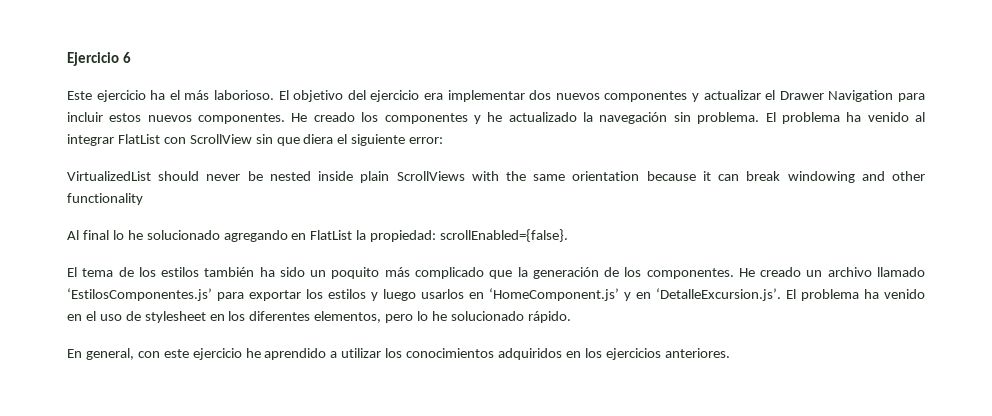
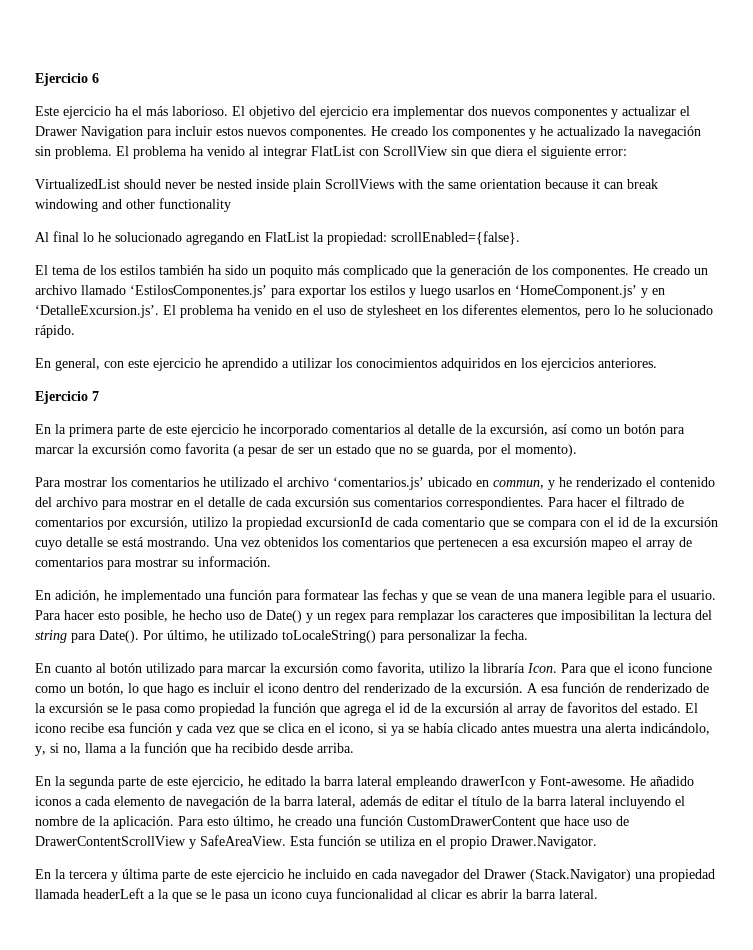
(730, 353) none -> [35,391,99,404] [35,424,685,437] [35,443,577,457] [35,477,715,490] [35,496,684,510] [35,517,718,530] [35,537,692,550] [35,556,271,570] [35,589,716,603] [35,610,712,623] [35,629,528,643] [35,662,712,676] [35,682,709,696] [35,702,698,716] [35,722,710,736] [35,742,354,756] [35,776,694,789] [35,796,685,809] [35,815,629,829] [35,835,597,849] [35,869,715,882] [35,888,598,902] // Ejercicio 7 // En la primera parte de este ejercicio he incorporado comentarios al detalle de la excursión, así como un botón para marcar la excursión como favorita (a pesar de ser un estado que no se guarda, por el momento). // Para mostrar los comentarios he utilizado el archivo ‘comentarios.js’ ubicado en commun, y he renderizado el contenido del archivo para mostrar en el detalle de cada excursión sus comentarios correspondientes. Para hacer el filtrado de comentarios por excursión, utilizo la propiedad excursionId de cada comentario que se compara con el id de la excursión cuyo detalle se está mostrando. Una vez obtenidos los comentarios que pertenecen a esa excursión mapeo el array de comentarios para mostrar su información. // En adición, he implementado una función para formatear las fechas y que se vean de una manera legible para el usuario. Para hacer esto posible, he hecho uso de Date() y un regex para remplazar los caracteres que imposibilitan la lectura del string para Date(). Por último, he utilizado toLocaleString() para personalizar la fecha. // En cuanto al botón utilizado para marcar la excursión como favorita, utilizo la libraría Icon. Para que el icono funcione como un botón, lo que hago es incluir el icono dentro del renderizado de la excursión. A esa función de renderizado de la excursión se le pasa como propiedad la función que agrega el id de la excursión al array de favoritos del estado. El icono recibe esa función y cada vez que se clica en el icono, si ya se había clicado antes muestra una alerta indicándolo, y, si no, llama a la función que ha recibido desde arriba. // En la segunda parte de este ejercicio, he editado la barra lateral empleando drawerIcon y Font-awesome. He añadido iconos a cada elemento de navegación de la barra lateral, además de editar el título de la barra lateral incluyendo el nombre de la aplicación. Para esto último, he creado una función CustomDrawerContent que hace uso de DrawerContentScrollView y SafeAreaView. Esta función se utiliza en el propio Drawer.Navigator. // En la tercera y última parte de este ejercicio he incluido en cada navegador del Drawer (Stack.Navigator) una propiedad llamada headerLeft a la que se le pasa un icono cuya funcionalidad al clicar es abrir la barra lateral.

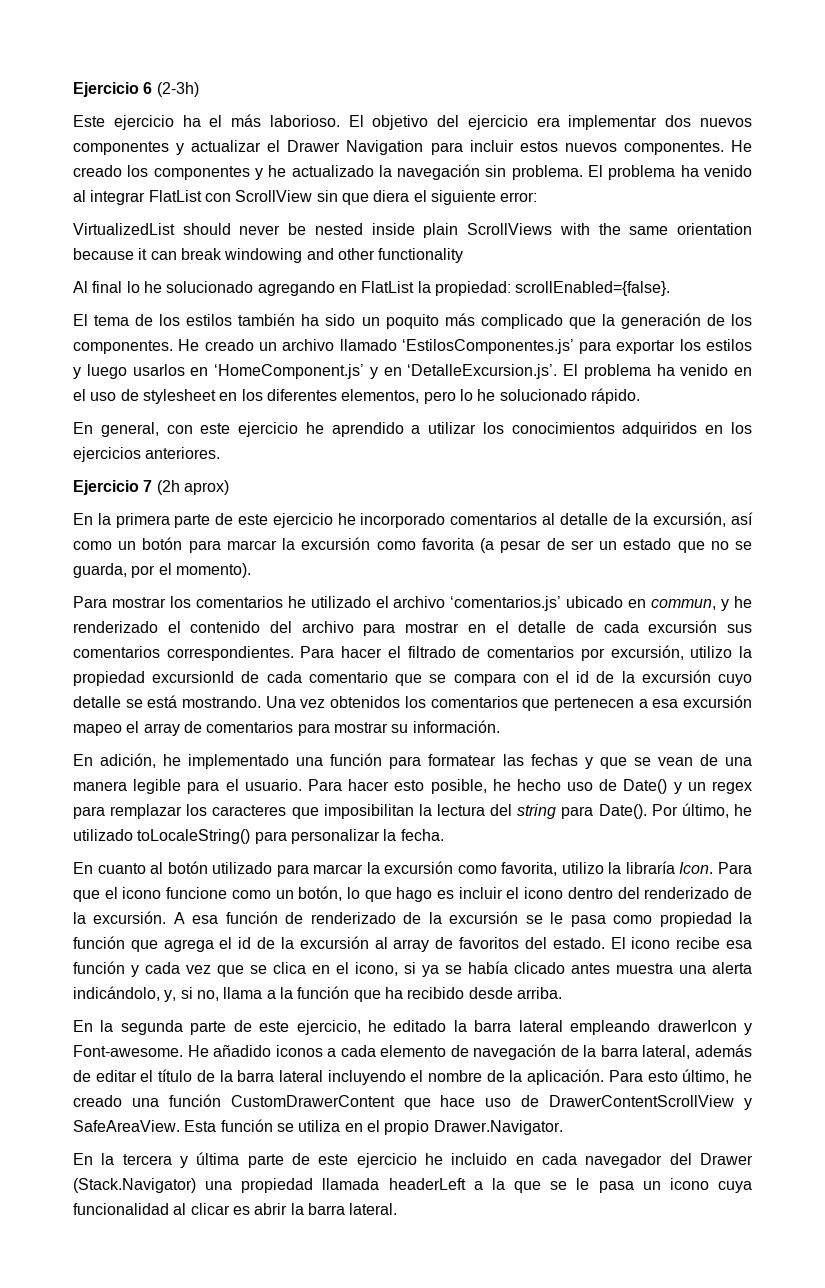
(99, 78) none -> [156,82,199,97] (2-3h)
(99, 396) none -> [156,480,229,495] (2h aprox)

